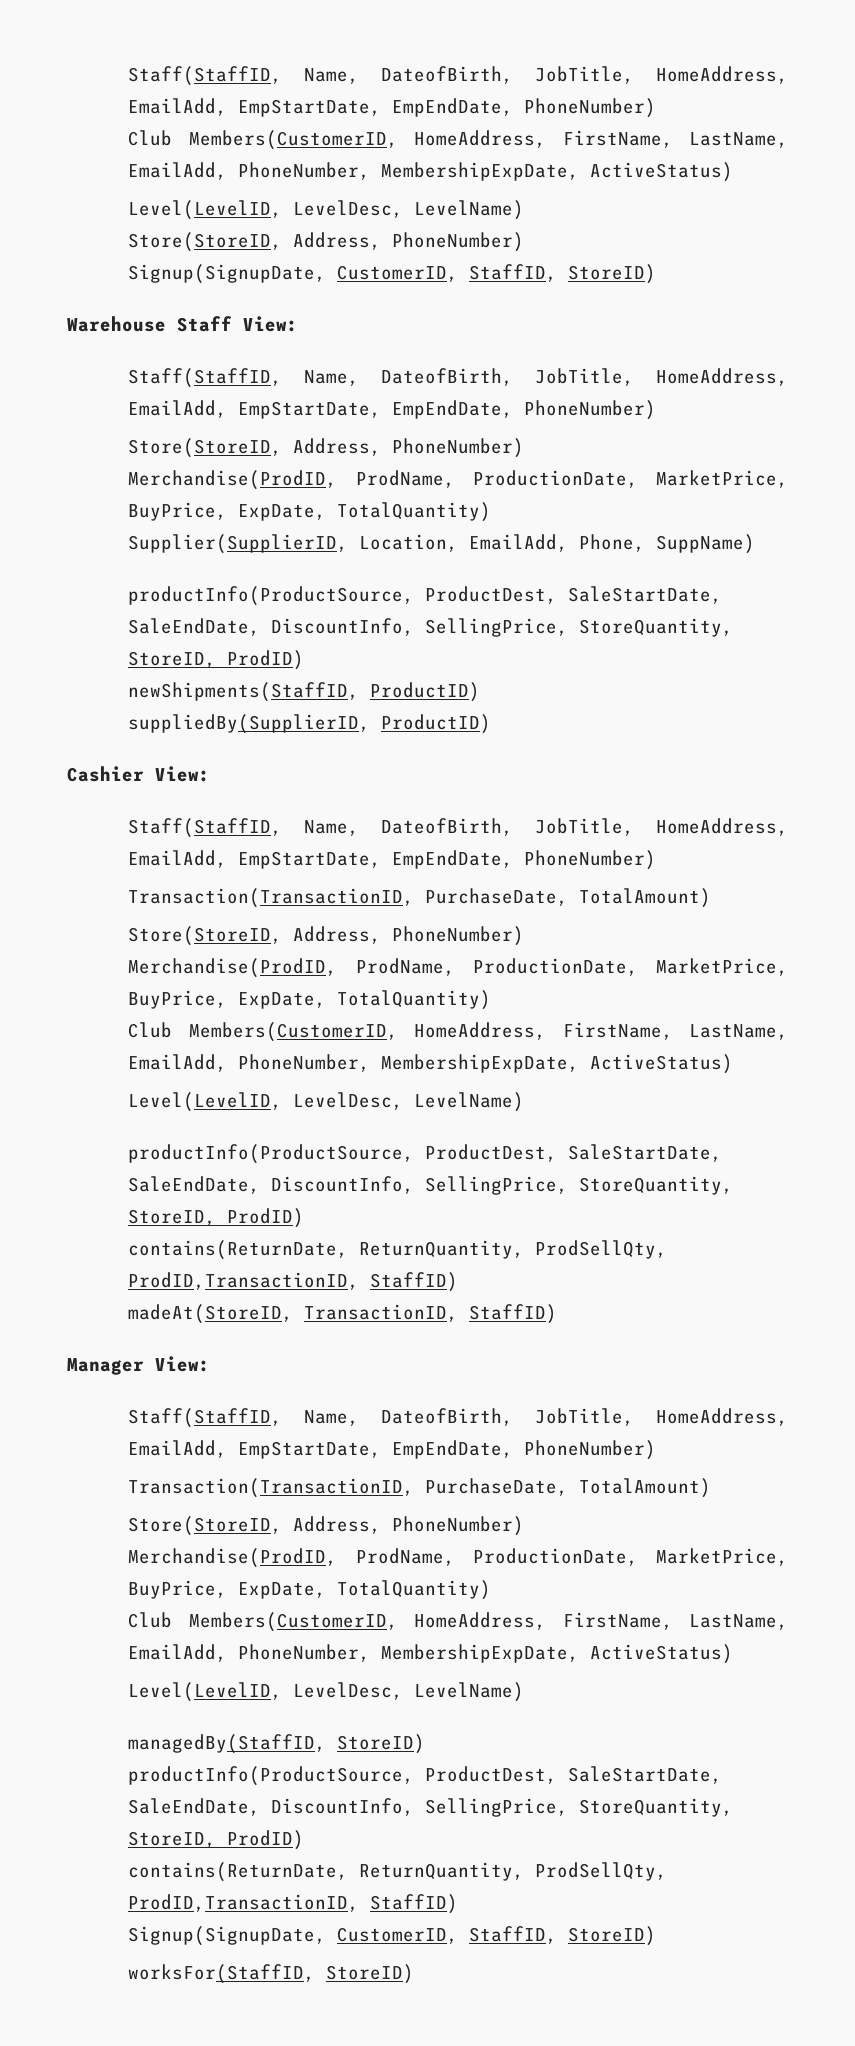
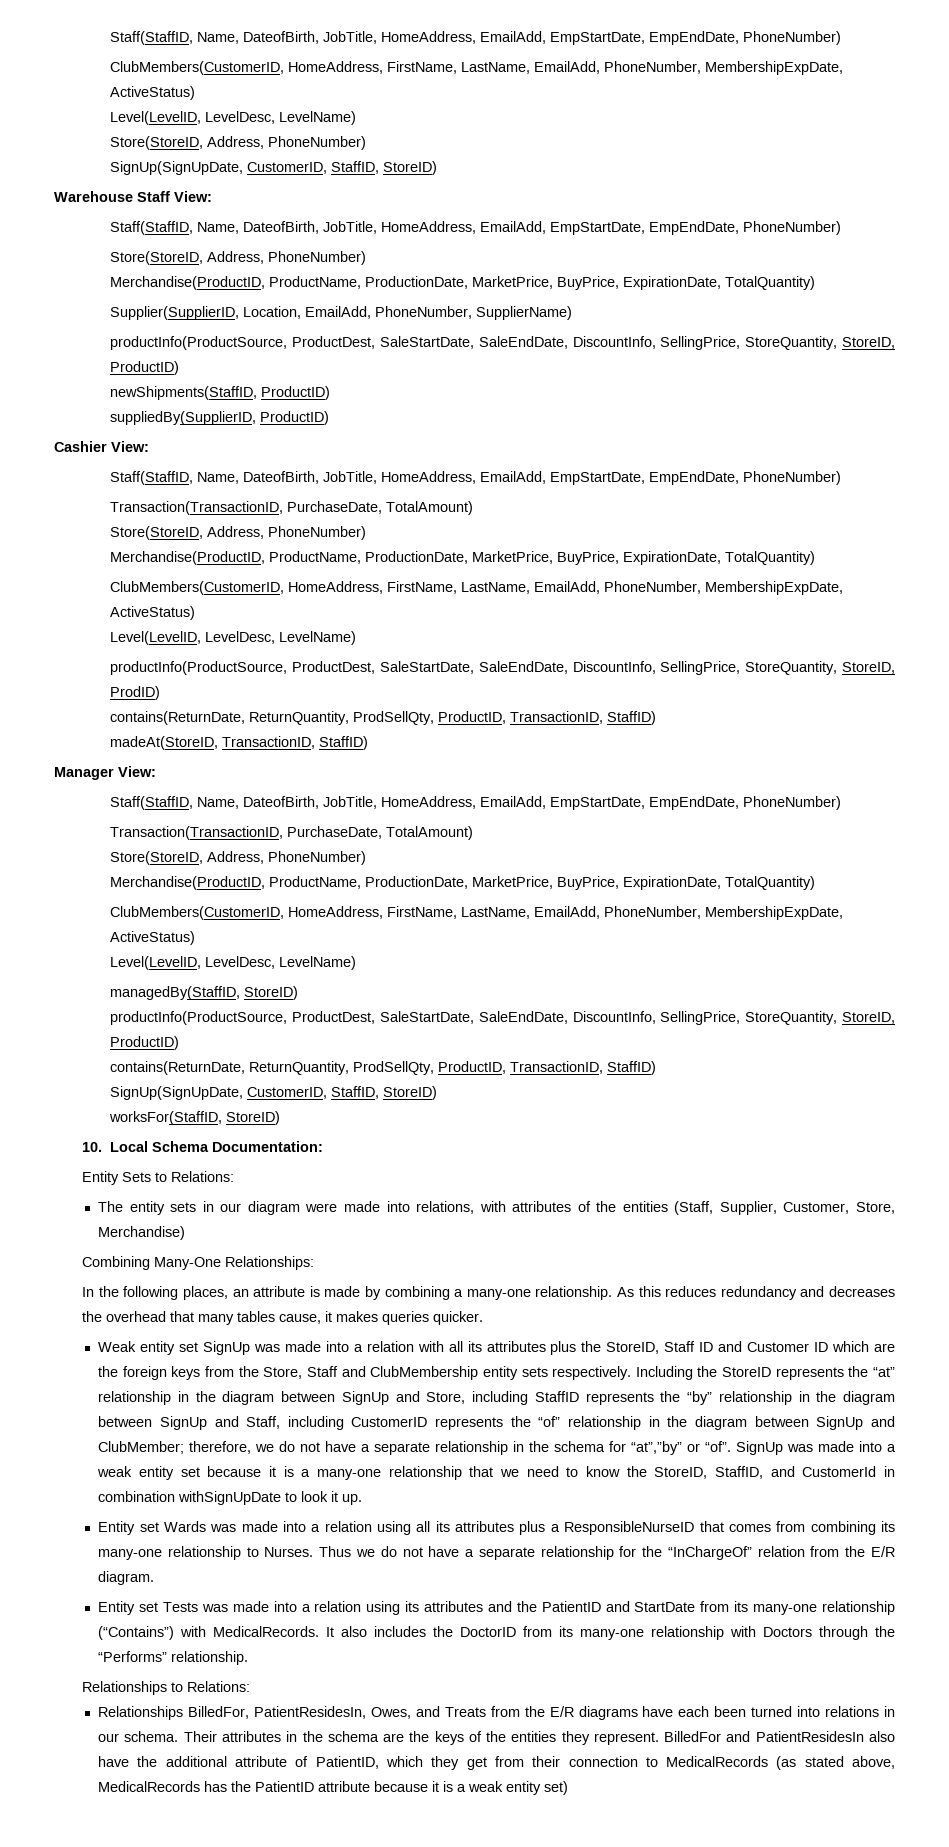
[128,66,788,86] [128,98,657,118] [128,130,398,150] Staff(StaffID, Name, DateofBirth, JobTitle, HomeAddress, EmailAdd, EmpStartDate, EmpEndDate, PhoneNumber) // Club Members(CustomerID, -> [110,31,842,45] [110,61,285,75] Staff(StaffID, Name, DateofBirth, JobTitle, HomeAddress, EmailAdd, EmpStartDate, EmpEndDate, PhoneNumber) // ClubMembers(CustomerID,
[128,264,327,284] Signup(SignupDate, -> [110,161,244,175] SignUp(SignUpDate,
[128,470,788,490] [128,502,327,521] Merchandise(ProdID, ProdName, ProductionDate, MarketPrice, BuyPrice, ExpDate, -> [110,276,722,290] Merchandise(ProductID, ProductName, ProductionDate, MarketPrice, BuyPrice, ExpirationDate,
[579,534,756,554] [128,586,723,606] [128,618,734,637] [128,650,305,670] Phone, SuppName) // productInfo(ProductSource, ProductDest, SaleStartDate, SaleEndDate, DiscountInfo, SellingPrice, StoreQuantity, StoreID, ProdID) -> [375,306,573,320] [110,336,895,350] [110,361,180,375] PhoneNumber, SupplierName) // productInfo(ProductSource, ProductDest, SaleStartDate, SaleEndDate, DiscountInfo, SellingPrice, StoreQuantity, StoreID, ProductID)
[128,958,788,978] [128,990,492,1010] [128,1022,398,1042] Merchandise(ProdID, ProdName, ProductionDate, MarketPrice, BuyPrice, ExpDate, TotalQuantity) // Club Members(CustomerID, -> [110,551,816,565] [110,581,285,595] Merchandise(ProductID, ProductName, ProductionDate, MarketPrice, BuyPrice, ExpirationDate, TotalQuantity) // ClubMembers(CustomerID,
[128,1272,360,1290] ProdID,TransactionID, -> [438,711,604,724] ProductID, TransactionID,
[128,1548,788,1568] [128,1580,492,1600] [128,1612,398,1632] Merchandise(ProdID, ProdName, ProductionDate, MarketPrice, BuyPrice, ExpDate, TotalQuantity) // Club Members(CustomerID, -> [110,876,816,890] [110,906,285,920] Merchandise(ProductID, ProductName, ProductionDate, MarketPrice, BuyPrice, ExpirationDate, TotalQuantity) // ClubMembers(CustomerID,
[227,1830,305,1850] [128,1862,668,1882] [128,1894,459,1914] [128,1926,327,1946] ProdID) // contains(ReturnDate, ReturnQuantity, ProdSellQty, ProdID,TransactionID, StaffID) // Signup(SignupDate, -> [110,1036,180,1050] [110,1061,657,1075] [110,1086,244,1100] ProductID) // contains(ReturnDate, ReturnQuantity, ProdSellQty, ProductID, TransactionID, StaffID) // SignUp(SignUpDate,
(415, 1974) none -> [82,1141,324,1152] [82,1171,235,1185] [98,1201,895,1215] [98,1226,186,1240] [82,1256,315,1270] [82,1286,896,1300] [82,1311,484,1325] [98,1341,895,1355] [98,1366,895,1380] [98,1391,895,1405] [98,1416,896,1430] [98,1441,897,1455] [97,1466,895,1480] [98,1491,363,1505] [98,1521,896,1535] [98,1546,895,1560] [98,1571,155,1585] [98,1601,895,1615] [98,1626,895,1640] [98,1651,249,1665] [82,1681,251,1695] [98,1706,895,1720] [98,1731,895,1745] [98,1756,895,1770] [98,1781,569,1795] // 10. Local Schema Documentation: // Entity Sets to Relations: // The entity sets in our diagram were made into relations, with attributes of the entities (Staff, Supplier, Customer, Store, Merchandise) // Combining Many-One Relationships: // In the following places, an attribute is made by combining a many-one relationship. As this reduces redundancy and decreases the overhead that many tables cause, it makes queries quicker. // Weak entity set SignUp was made into a relation with all its attributes plus the StoreID, Staff ID and Customer ID which are the foreign keys from the Store, Staff and ClubMembership entity sets respectively. Including the StoreID represents the “at” relationship in the diagram between SignUp and Store, including StaffID represents the “by” relationship in the diagram between SignUp and Staff, including CustomerID represents the “of” relationship in the diagram between SignUp and ClubMember; therefore, we do not have a separate relationship in the schema for “at”,”by” or “of”. SignUp was made into a weak entity set because it is a many-one relationship that we need to know the StoreID, StaffID, and CustomerId in combination withSignUpDate to look it up. // Entity set Wards was made into a relation using all its attributes plus a ResponsibleNurseID that comes from combining its many-one relationship to Nurses. Thus we do not have a separate relationship for the “InChargeOf” relation from the E/R diagram. // Entity set Tests was made into a relation using its attributes and the PatientID and StartDate from its many-one relationship (“Contains”) with MedicalRecords. It also includes the DoctorID from its many-one relationship with Doctors through the “Performs” relationship. // Relationships to Relations: // Relationships BilledFor, PatientResidesIn, Owes, and Treats from the E/R diagrams have each been turned into relations in our schema. Their attributes in the schema are the keys of the entities they represent. BilledFor and PatientResidesIn also have the additional attribute of PatientID, which they get from their connection to MedicalRecords (as stated above, MedicalRecords has the PatientID attribute because it is a weak entity set)

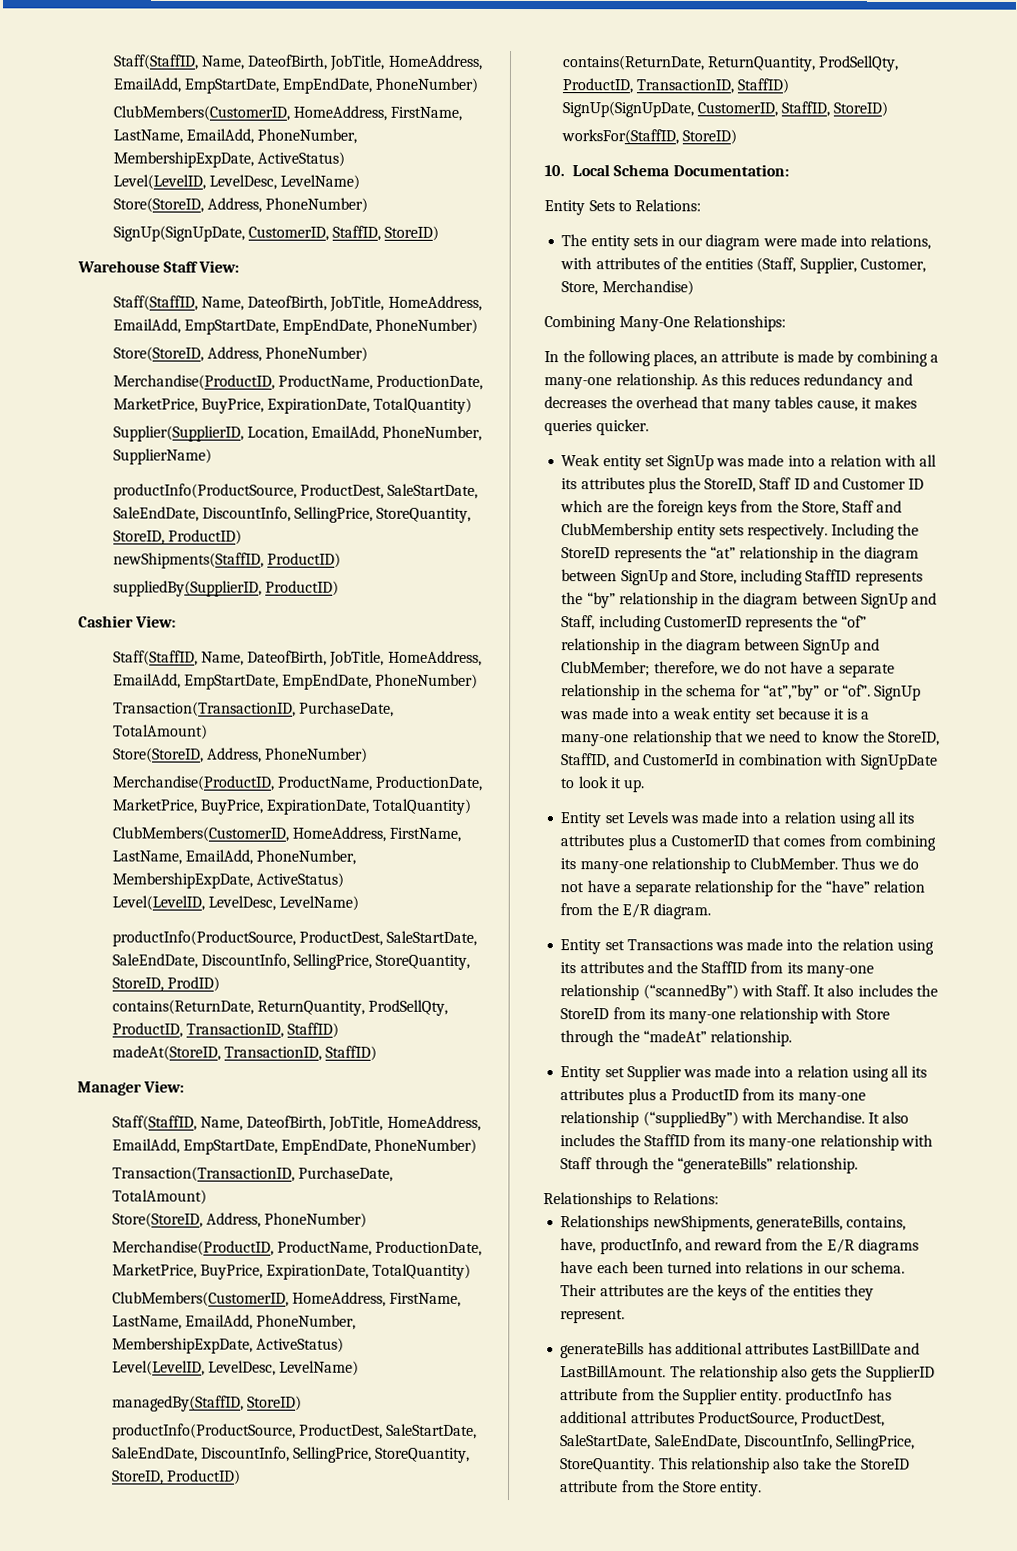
[178,1491,282,1505] withSignUpDate -> [825,753,938,770] with SignUpDate
[163,1521,206,1532] Wards -> [626,811,668,824] Levels
[564,1521,695,1535] ResponsibleNurseID -> [671,835,750,847] CustomerID
[264,1547,314,1557] Nurses. -> [750,857,839,870] ClubMember.
[667,1546,752,1560] “InChargeOf” -> [824,880,870,893] “have”
[162,1601,895,1615] [98,1626,895,1640] [98,1651,168,1662] Tests was made into a relation using its attributes and the PatientID and StartDate from its many-one relationship (“Contains”) with MedicalRecords. It also includes the DoctorID from its many-one relationship with Doctors through the “Performs” -> [626,938,934,955] [560,961,874,978] [560,984,938,1001] [560,1007,890,1024] [560,1030,793,1047] [560,1065,928,1082] [560,1088,866,1105] [560,1111,910,1128] [560,1134,933,1151] [560,1157,774,1174] Transactions was made into the relation using its attributes and the StaffID from its many-one relationship (“scannedBy”) with Staff. It also includes the StoreID from its many-one relationship with Store through the “madeAt” relationship. // Entity set Supplier was made into a relation using all its attributes plus a ProductID from its many-one relationship (“suppliedBy”) with Merchandise. It also includes the StaffID from its many-one relationship with Staff through the “generateBills”
[188,1706,486,1719] BilledFor, PatientResidesIn, Owes, and Treats -> [652,1215,907,1232] [560,1238,763,1255] newShipments, generateBills, contains, have, productInfo, and reward
[286,1731,379,1742] in the schema -> (664, 1290) none
[664,1731,895,1742] [98,1756,895,1770] [98,1781,569,1795] BilledFor and PatientResidesIn also have the additional attribute of PatientID, which they get from their connection to MedicalRecords (as stated above, MedicalRecords has the PatientID attribute because it is a weak entity set) -> [560,1342,921,1359] [560,1365,935,1382] [560,1388,892,1405] [560,1411,886,1427] [560,1434,916,1451] [560,1457,910,1474] [559,1480,763,1497] // generateBills has additional attributes LastBillDate and LastBillAmount. The relationship also gets the SupplierID attribute from the Supplier entity. productInfo has additional attributes ProductSource, ProductDest, SaleStartDate, SaleEndDate, DiscountInfo, SellingPrice, StoreQuantity. This relationship also take the StoreID attribute from the Store entity.

